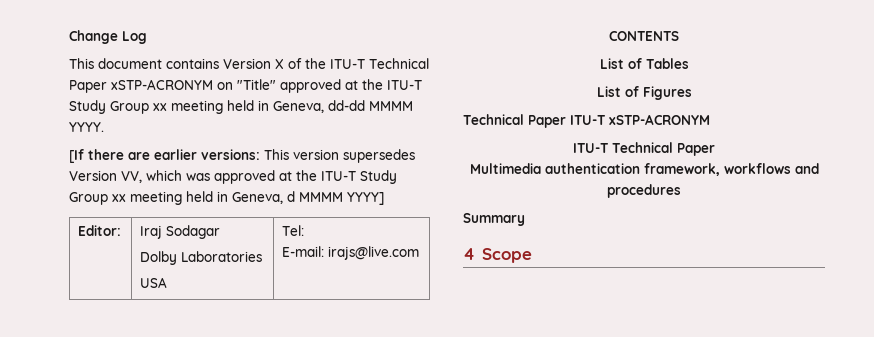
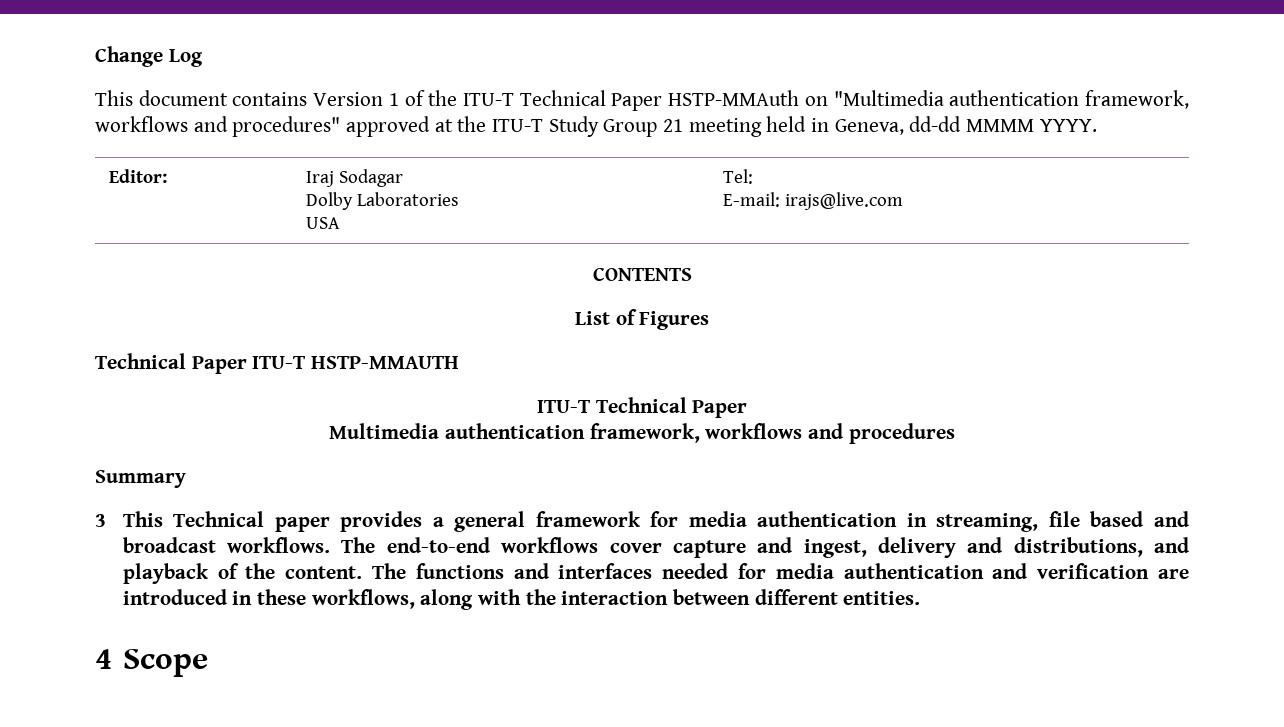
[275,59,284,69] X -> [388,93,399,106] 1
[111,79,422,93] [69,100,167,114] xSTP-ACRONYM on "Title" approved at the ITU-T Study Group xx -> [668,90,1190,109] [95,116,684,137] HSTP-MMAuth on "Multimedia authentication framework, workflows and procedures" approved at the ITU-T Study Group 21
[69,149,415,163] [69,170,397,184] [69,191,384,205] // [If there are earlier versions: This version supersedes Version VV, which was approved at the ITU-T Study Group xx meeting held in Geneva, d MMMM YYYY] -> (1097, 125) none
[599,58,689,69] // List of Tables -> (692, 274) none
[609,114,710,125] xSTP-ACRONYM -> [311,356,460,369] HSTP-MMAUTH
(525, 219) none -> [95,511,1189,532] [122,537,1190,558] [122,563,1189,584] [122,589,921,610] // 3 This Technical paper provides a general framework for media authentication in streaming, file based and broadcast workflows. The end-to-end workflows cover capture and ingest, delivery and distributions, and playback of the content. The functions and interfaces needed for media authentication and verification are introduced in these workflows, along with the interaction between different entities.

